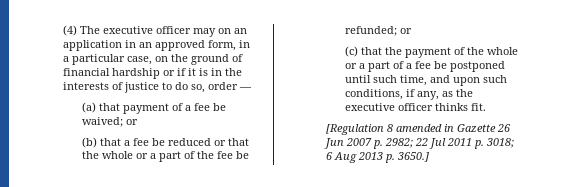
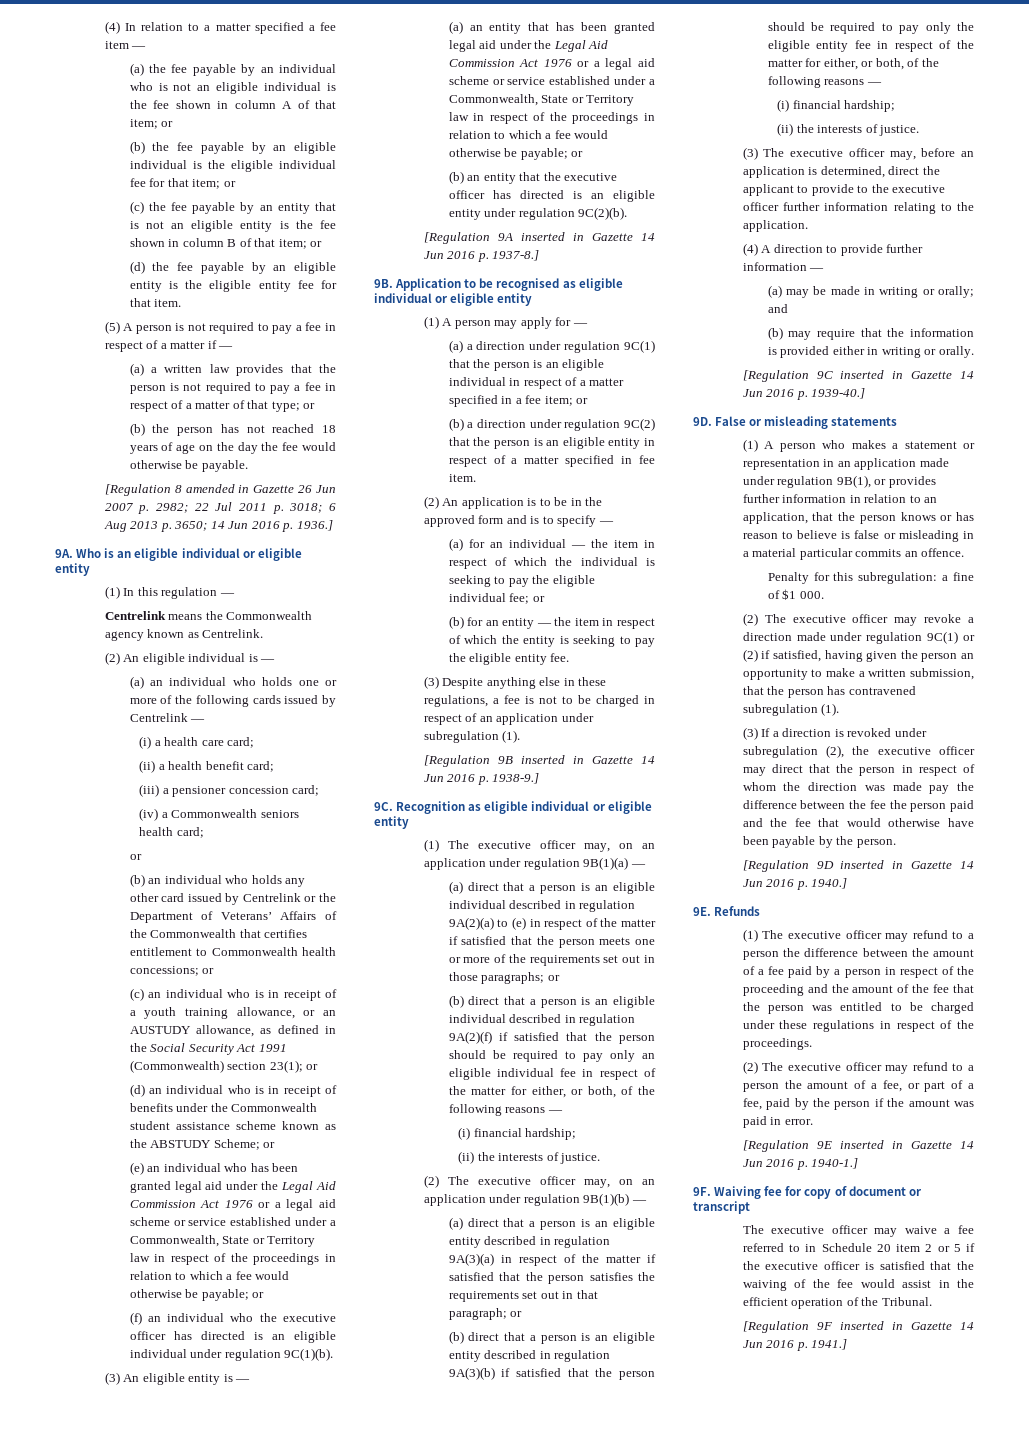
[62,25,247,37] [62,40,250,51] [62,54,243,65] [62,68,242,79] [62,82,252,93] [81,102,226,114] [81,117,138,127] [81,137,249,148] [81,151,249,162] [344,26,412,36] [344,46,518,58] [344,61,505,72] [344,75,507,86] [344,89,473,100] [344,103,486,111] (4) The executive officer may on an application in an approved form, in a particular case, on the ground of financial hardship or if it is in the interests of justice to do so, order — // (a) that payment of a fee be waived; or // (b) that a fee be reduced or that the whole or a part of the fee be refunded; or // (c) that the payment of the whole or a part of a fee be postponed until such time, and upon such conditions, if any, as the executive officer thinks fit. -> [104,21,336,34] [104,41,147,49] [129,63,336,76] [129,82,336,94] [129,100,336,109] [129,119,174,129] [129,141,336,154] [129,160,337,172] [129,178,236,189] [129,201,336,214] [129,220,336,232] [129,238,323,249] [129,261,336,274] [129,280,337,292] [129,298,182,307] [104,321,337,334] [104,340,234,352] [129,363,336,376] [129,382,337,394] [129,400,316,412] [129,423,336,436] [129,442,336,454] [129,460,248,472] (4) In relation to a matter specified a fee item — // (a) the fee payable by an individual who is not an eligible individual is the fee shown in column A of that item; or // (b) the fee payable by an eligible individual is the eligible individual fee for that item; or // (c) the fee payable by an entity that is not an eligible entity is the fee shown in column B of that item; or // (d) the fee payable by an eligible entity is the eligible entity fee for that item. // (5) A person is not required to pay a fee in respect of a matter if — // (a) a written law provides that the person is not required to pay a fee in respect of a matter of that type; or // (b) the person has not reached 18 years of age on the day the fee would otherwise be payable.
[396,152,429,162] 3650.] -> [174,520,333,532] [55,548,302,561] [55,563,90,576] [104,586,235,599] [104,611,313,620] [104,629,264,641] [104,652,276,665] [129,676,337,689] [129,695,336,707] [129,713,206,722] [139,736,255,749] [139,760,275,773] [139,784,320,797] [139,808,299,821] [139,827,204,838] [129,854,142,860] [129,874,306,887] [129,893,336,905] [129,911,338,923] [129,929,308,938] [129,947,336,956] [129,966,215,976] [129,988,337,1001] [129,1007,336,1019] [129,1025,337,1037] [129,1043,287,1055] [129,1060,319,1073] [129,1084,337,1097] [129,1103,318,1112] [129,1121,336,1130] [129,1139,276,1150] [129,1162,299,1175] [129,1181,336,1193] [129,1199,336,1211] [129,1217,336,1226] [129,1235,316,1247] [129,1253,336,1265] [129,1271,290,1280] [129,1289,265,1301] [129,1312,336,1325] [129,1331,336,1343] [129,1348,334,1361] [104,1372,251,1385] [448,21,655,34] [448,40,609,52] [448,58,655,70] [448,76,655,85] [448,94,635,106] [448,112,655,124] [448,130,609,139] [448,148,584,160] [448,171,618,184] [448,190,655,202] [448,207,628,220] [423,232,655,244] [423,250,540,262] [374,278,623,291] [374,293,533,306] [423,316,588,329] [448,340,655,353] [448,359,605,371] [448,377,625,389] [448,395,589,407] [448,418,655,431] [448,437,655,449] [448,455,655,467] [448,474,476,482] [423,496,603,509] [423,515,614,527] [448,538,655,551] [448,557,655,569] [448,575,595,587] [448,593,545,604] [448,616,655,629] [448,635,655,647] [448,653,570,665] [423,676,607,689] [423,695,655,707] [423,713,594,725] [423,730,521,743] [423,755,655,767] [423,773,540,785] [374,801,652,814] [374,816,409,829] [423,839,655,852] [423,857,646,870] [448,881,655,894] [448,900,636,912] [448,917,656,930] [448,936,655,948] [448,954,655,966] [448,972,560,984] [448,995,655,1008] [448,1014,636,1026] [448,1031,655,1044] [448,1050,655,1062] [448,1068,656,1080] [448,1086,655,1098] [448,1104,563,1116] [458,1127,577,1140] [458,1151,601,1164] [423,1175,655,1188] [423,1193,647,1206] [448,1217,655,1230] [448,1236,611,1248] [448,1253,656,1266] [448,1272,655,1284] [448,1290,598,1302] [448,1308,523,1320] [448,1331,655,1344] [448,1350,611,1362] [448,1367,655,1380] [767,22,974,34] [767,40,974,52] [767,58,939,70] [767,76,882,88] [777,99,896,112] [777,123,920,136] [742,147,974,160] [742,166,940,178] [742,184,946,196] [742,202,974,214] [742,220,808,232] [742,243,924,256] [742,262,825,271] [767,285,974,298] [767,304,788,313] [767,327,974,340] [767,346,974,358] [742,370,974,382] [742,388,866,400] [693,416,898,429] [742,439,975,452] [742,458,949,470] [742,475,936,488] [742,494,938,503] [742,512,974,524] [742,530,974,542] [742,548,965,560] [767,572,974,584] [767,589,824,600] [742,613,974,626] [742,631,975,644] [742,649,974,662] [742,668,974,680] [742,686,916,698] [742,703,840,716] [742,727,927,740] [742,745,975,758] [742,764,975,776] [742,782,974,794] [742,800,974,812] [742,818,974,827] [742,836,896,848] [742,860,974,872] [742,878,848,890] [693,906,761,916] [742,929,974,942] [742,948,974,960] [742,966,974,978] [742,984,974,996] [742,1002,974,1014] [742,1020,974,1032] [742,1038,812,1050] [742,1061,974,1074] [742,1080,974,1092] [742,1098,974,1110] [742,1116,813,1128] [742,1140,974,1152] [742,1158,859,1170] [693,1186,922,1199] [693,1201,750,1214] [742,1225,974,1237] [742,1243,975,1252] [742,1261,974,1270] [742,1279,974,1291] [742,1297,932,1309] [742,1321,974,1333] [742,1339,848,1351] 3650; 14 Jun 2016 p. 1936.] // 9A. Who is an eligible individual or eligible entity // (1) In this regulation — // Centrelink means the Commonwealth agency known as Centrelink. // (2) An eligible individual is — // (a) an individual who holds one or more of the following cards issued by Centrelink — // (i) a health care card; // (ii) a health benefit card; // (iii) a pensioner concession card; // (iv) a Commonwealth seniors health card; // or // (b) an individual who holds any other card issued by Centrelink or the Department of Veterans’ Affairs of the Commonwealth that certifies entitlement to Commonwealth health concessions; or // (c) an individual who is in receipt of a youth training allowance, or an AUSTUDY allowance, as defined in the Social Security Act 1991 (Commonwealth) section 23(1); or // (d) an individual who is in receipt of benefits under the Commonwealth student assistance scheme known as the ABSTUDY Scheme; or // (e) an individual who has been granted legal aid under the Legal Aid Commission Act 1976 or a legal aid scheme or service established under a Commonwealth, State or Territory law in respect of the proceedings in relation to which a fee would otherwise be payable; or // (f) an individual who the executive officer has directed is an eligible individual under regulation 9C(1)(b). // (3) An eligible entity is — // (a) an entity that has been granted legal aid under the Legal Aid Commission Act 1976 or a legal aid scheme or service established under a Commonwealth, State or Territory law in respect of the proceedings in relation to which a fee would otherwise be payable; or // (b) an entity that the executive officer has directed is an eligible entity under regulation 9C(2)(b). // [Regulation 9A inserted in Gazette 14 Jun 2016 p. 1937-8.] // 9B. Application to be recognised as eligible individual or eligible entity // (1) A person may apply for — // (a) a direction under regulation 9C(1) that the person is an eligible individual in respect of a matter specified in a fee item; or // (b) a direction under regulation 9C(2) that the person is an eligible entity in respect of a matter specified in fee item. // (2) An application is to be in the approved form and is to specify — // (a) for an individual — the item in respect of which the individual is seeking to pay the eligible individual fee; or // (b) for an entity — the item in respect of which the entity is seeking to pay the eligible entity fee. // (3) Despite anything else in these regulations, a fee is not to be charged in respect of an application under subregulation (1). // [Regulation 9B inserted in Gazette 14 Jun 2016 p. 1938-9.] // 9C. Recognition as eligible individual or eligible entity // (1) The executive officer may, on an application under regulation 9B(1)(a) — // (a) direct that a person is an eligible individual described in regulation 9A(2)(a) to (e) in respect of the matter if satisfied that the person meets one or more of the requirements set out in those paragraphs; or // (b) direct that a person is an eligible individual described in regulation 9A(2)(f) if satisfied that the person should be required to pay only an eligible individual fee in respect of the matter for either, or both, of the following reasons — // (i) financial hardship; // (ii) the interests of justice. // (2) The executive officer may, on an application under regulation 9B(1)(b) — // (a) direct that a person is an eligible entity described in regulation 9A(3)(a) in respect of the matter if satisfied that the person satisfies the requirements set out in that paragraph; or // (b) direct that a person is an eligible entity described in regulation 9A(3)(b) if satisfied that the person should be required to pay only the eligible entity fee in respect of the matter for either, or both, of the following reasons — // (i) financial hardship; // (ii) the interests of justice. // (3) The executive officer may, before an application is determined, direct the applicant to provide to the executive officer further information relating to the application. // (4) A direction to provide further information — // (a) may be made in writing or orally; and // (b) may require that the information is provided either in writing or orally. // [Regulation 9C inserted in Gazette 14 Jun 2016 p. 1939-40.] // 9D. False or misleading statements // (1) A person who makes a statement or representation in an application made under regulation 9B(1), or provides further information in relation to an application, that the person knows or has reason to believe is false or misleading in a material particular commits an offence. // Penalty for this subregulation: a fine of $1 000. // (2) The executive officer may revoke a direction made under regulation 9C(1) or (2) if satisfied, having given the person an opportunity to make a written submission, that the person has contravened subregulation (1). // (3) If a direction is revoked under subregulation (2), the executive officer may direct that the person in respect of whom the direction was made pay the difference between the fee the person paid and the fee that would otherwise have been payable by the person. // [Regulation 9D inserted in Gazette 14 Jun 2016 p. 1940.] // 9E. Refunds // (1) The executive officer may refund to a person the difference between the amount of a fee paid by a person in respect of the proceeding and the amount of the fee that the person was entitled to be charged under these regulations in respect of the proceedings. // (2) The executive officer may refund to a person the amount of a fee, or part of a fee, paid by the person if the amount was paid in error. // [Regulation 9E inserted in Gazette 14 Jun 2016 p. 1940-1.] // 9F. Waiving fee for copy of document or transcript // The executive officer may waive a fee referred to in Schedule 20 item 2 or 5 if the executive officer is satisfied that the waiving of the fee would assist in the efficient operation of the Tribunal. // [Regulation 9F inserted in Gazette 14 Jun 2016 p. 1941.]

